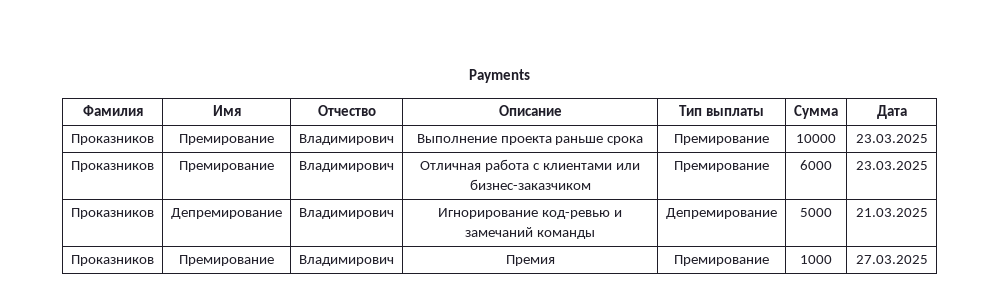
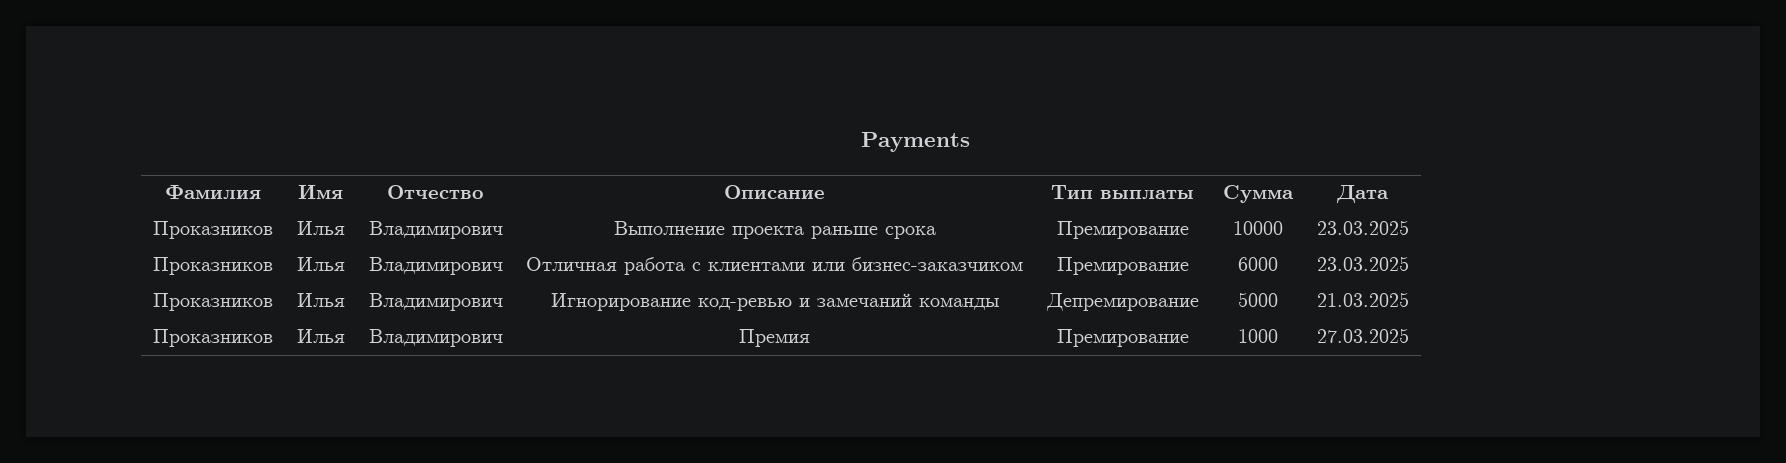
[179,134,274,145] Премирование -> [296,221,345,235] Илья
[179,161,274,172] Премирование -> [296,257,345,271] Илья
[171,208,282,219] Депремирование -> [296,293,345,307] Илья
[179,255,274,266] Премирование -> [296,329,345,343] Илья

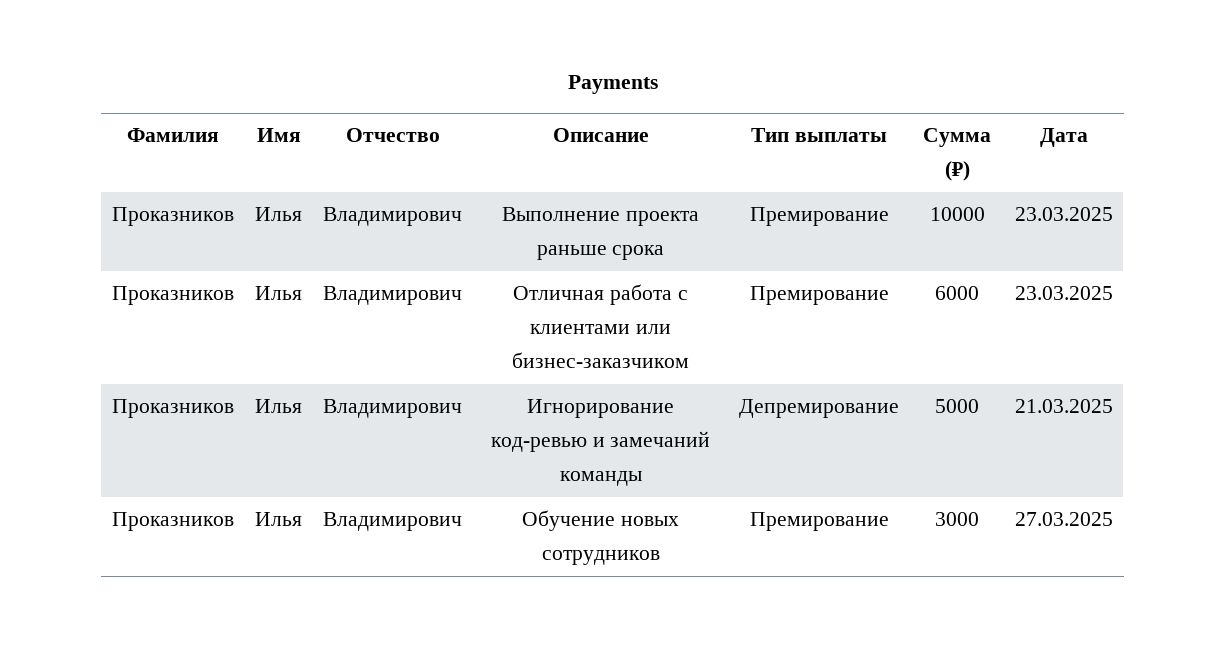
(1294, 194) none -> [944,161,970,181] (₽)
[739,329,810,347] [1056,329,1189,347] [1237,329,1278,343] Премия | Премирование | 1000 -> [522,510,679,531] [541,550,660,565] [749,512,889,531] [935,512,979,526] Обучение новых сотрудников | Премирование | 3000

